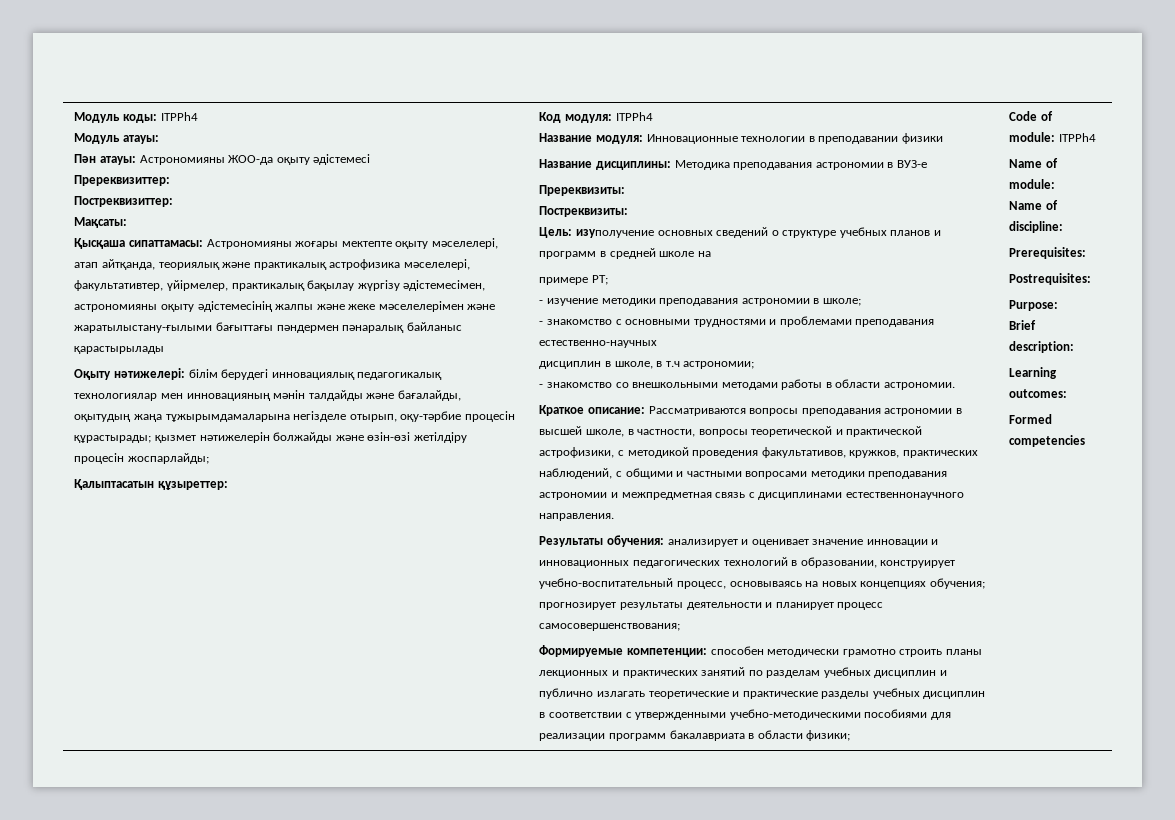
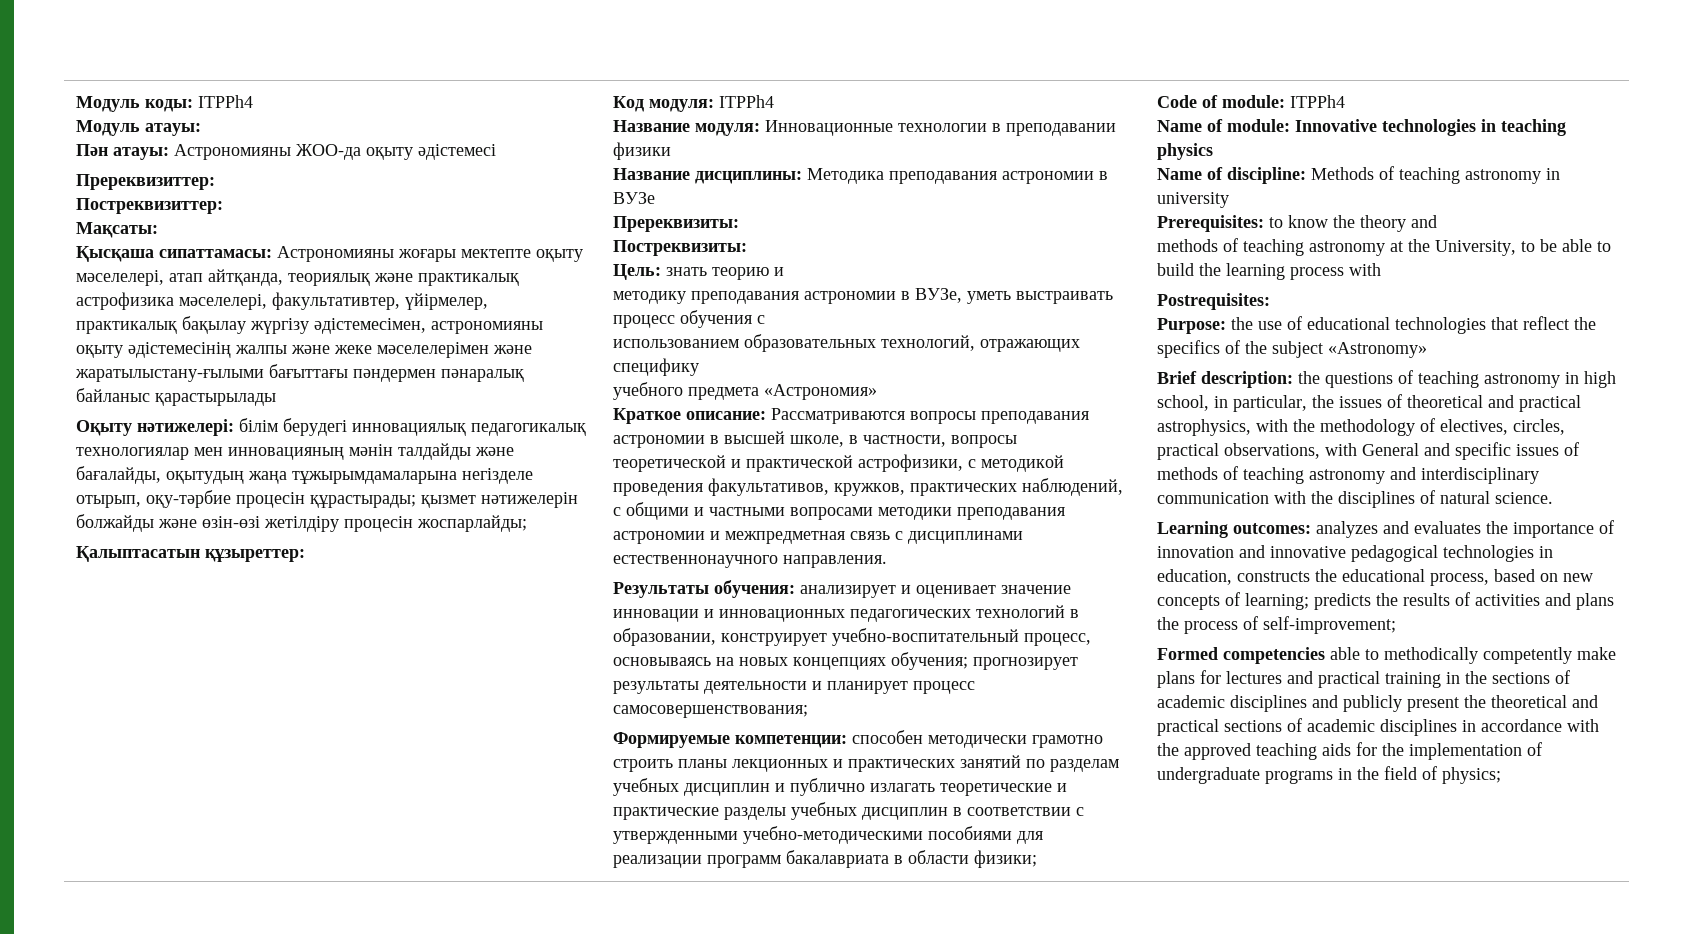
[896,160,927,168] ВУЗ-е -> [612,192,655,204] ВУЗе
[575,227,941,238] [539,248,711,259] [539,275,608,285] [539,298,861,306] [539,316,935,327] [539,340,658,348] [539,361,755,369] [539,379,955,390] изуполучение основных сведений о структуре учебных планов и программ в средней школе на // примере РТ; // - изучение методики преподавания астрономии в школе; // - знакомство с основными трудностями и проблемами преподавания естественно-научных // дисциплин в школе, в т.ч астрономии; // - знакомство со внешкольными методами работы в области астрономии. -> [665,267,784,280] [612,288,1113,304] [612,310,765,328] [612,334,1080,352] [612,358,699,376] [612,382,877,400] знать теорию и // методику преподавания астрономии в ВУЗе, уметь выстраивать процесс обучения с // использованием образовательных технологий, отражающих специфику // учебного предмета «Астрономия»
[1009,200,1058,210] [1009,221,1064,233] [1009,247,1087,259] [1009,273,1092,285] [1009,300,1059,311] [1009,320,1037,330] [1009,341,1075,353] [1009,367,1058,379] [1009,389,1068,398] [1009,414,1053,424] [1009,435,1086,447] // Name of discipline: // Prerequisites: // Postrequisites: // Purpose: // Brief description: // Learning outcomes: // Formed competencies -> [1294,119,1566,136] [1156,143,1213,160] [1156,166,1560,184] [1156,192,1229,208] [1156,215,1437,232] [1156,238,1611,256] [1156,263,1381,280] [1156,293,1270,310] [1156,316,1596,334] [1156,340,1427,358] [1156,370,1616,388] [1156,394,1581,412] [1156,418,1565,436] [1156,442,1579,460] [1156,466,1539,484] [1156,490,1553,508] [1156,520,1614,538] [1156,545,1553,562] [1156,569,1593,586] [1156,592,1614,610] [1156,616,1396,634] [1156,647,1616,664] [1156,670,1570,688] [1156,695,1598,712] [1156,718,1599,736] [1156,742,1542,760] [1156,766,1501,784] Innovative technologies in teaching physics // Name of discipline: Methods of teaching astronomy in university // Prerequisites: to know the theory and // methods of teaching astronomy at the University, to be able to build the learning process with // Postrequisites: // Purpose: the use of educational technologies that reflect the specifics of the subject «Astronomy» // Brief description: the questions of teaching astronomy in high school, in particular, the issues of theoretical and practical astrophysics, with the methodology of electives, circles, practical observations, with General and specific issues of methods of teaching astronomy and interdisciplinary communication with the disciplines of natural science. // Learning outcomes: analyzes and evaluates the importance of innovation and innovative pedagogical technologies in education, constructs the educational process, based on new concepts of learning; predicts the results of activities and plans the process of self-improvement; // Formed competencies able to methodically competently make plans for lectures and practical training in the sections of academic disciplines and publicly present the theoretical and practical sections of academic disciplines in accordance with the approved teaching aids for the implementation of undergraduate programs in the field of physics;

